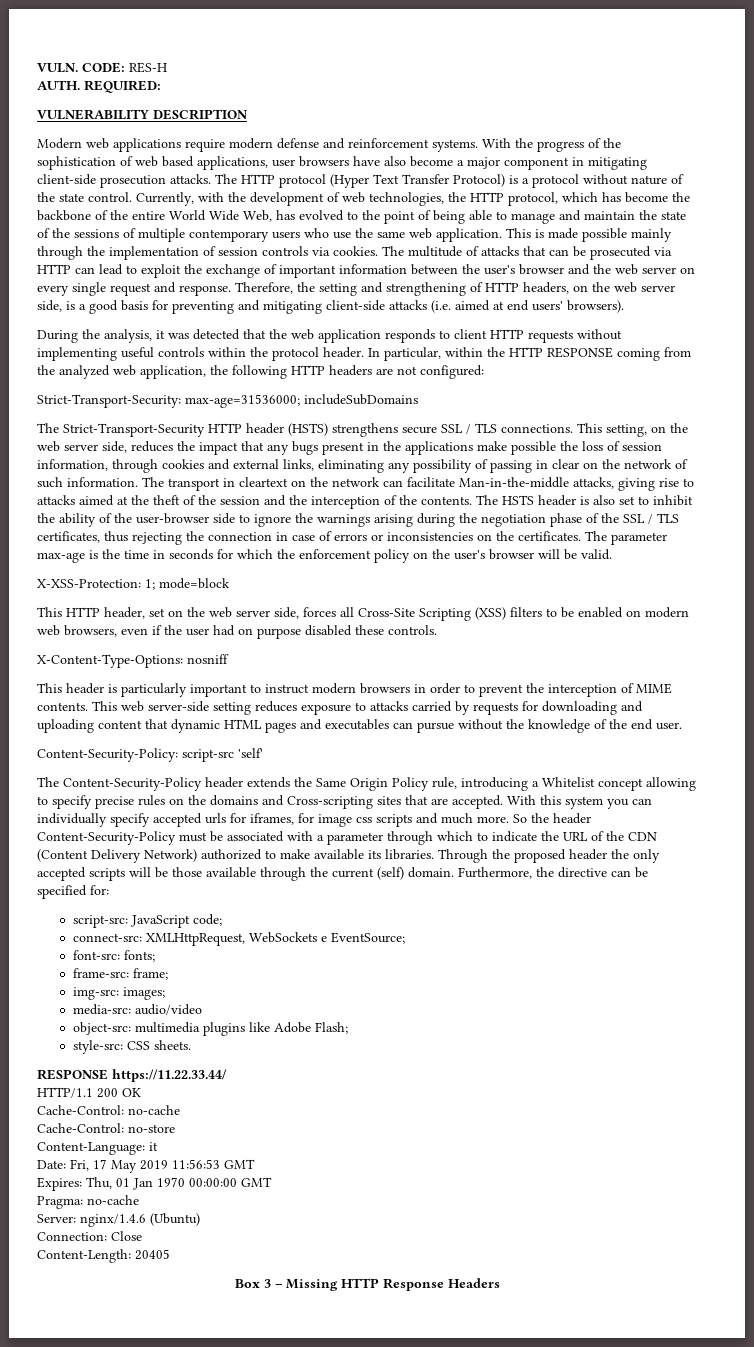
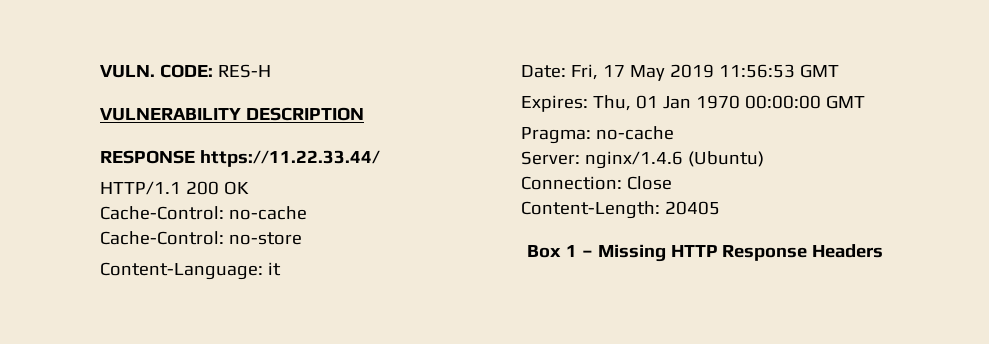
[37,80,161,93] // AUTH. REQUIRED: -> (271, 71) none
[37,138,621,152] [37,156,647,170] [37,174,684,188] [37,192,690,206] [37,210,686,224] [37,228,672,242] [37,246,672,260] [37,264,695,278] [37,282,675,296] [37,300,624,314] [37,329,622,343] [37,347,691,361] [37,365,484,379] [37,394,418,408] [37,423,688,437] [37,441,662,455] [37,459,688,473] [37,477,694,491] [37,495,693,509] [37,513,679,527] [37,531,667,545] [37,549,612,563] [37,578,230,590] [37,607,689,621] [37,625,437,639] [37,654,229,668] [37,683,672,697] [37,701,643,715] [37,719,682,733] [37,748,263,762] [37,777,696,791] [37,795,652,809] [37,813,591,827] [37,831,657,845] [37,849,660,863] [37,867,648,881] [37,885,109,899] [72,914,222,928] [72,932,405,946] [72,950,155,962] [72,968,168,980] [72,987,165,1000] [72,1004,202,1015] [72,1022,348,1036] [72,1040,191,1054] // Modern web applications require modern defense and reinforcement systems. With the progress of the sophistication of web based applications, user browsers have also become a major component in mitigating client-side prosecution attacks. The HTTP protocol (Hyper Text Transfer Protocol) is a protocol without nature of the state control. Currently, with the development of web technologies, the HTTP protocol, which has become the backbone of the entire World Wide Web, has evolved to the point of being able to manage and maintain the state of the sessions of multiple contemporary users who use the same web application. This is made possible mainly through the implementation of session controls via cookies. The multitude of attacks that can be prosecuted via HTTP can lead to exploit the exchange of important information between the user's browser and the web server on every single request and response. Therefore, the setting and strengthening of HTTP headers, on the web server side, is a good basis for preventing and mitigating client-side attacks (i.e. aimed at end users' browsers). // During the analysis, it was detected that the web application responds to client HTTP requests without implementing useful controls within the protocol header. In particular, within the HTTP RESPONSE coming from the analyzed web application, the following HTTP headers are not configured: // Strict-Transport-Security: max-age=31536000; includeSubDomains // The Strict-Transport-Security HTTP header (HSTS) strengthens secure SSL / TLS connections. This setting, on the web server side, reduces the impact that any bugs present in the applications make possible the loss of session information, through cookies and external links, eliminating any possibility of passing in clear on the network of such information. The transport in cleartext on the network can facilitate Man-in-the-middle attacks, giving rise to attacks aimed at the theft of the session and the interception of the contents. The HSTS header is also set to inhibit the ability of the user-browser side to ignore the warnings arising during the negotiation phase of the SSL / TLS certificates, thus rejecting the connection in case of errors or inconsistencies on the certificates. The parameter max-age is the time in seconds for which the enforcement policy on the user's browser will be valid. // X-XSS-Protection: 1; mode=block // This HTTP header, set on the web server side, forces all Cross-Site Scripting (XSS) filters to be enabled on modern web browsers, even if the user had on purpose disabled these controls. // X-Content-Type-Options: nosniff // This header is particularly important to instruct modern browsers in order to prevent the interception of MIME contents. This web server-side setting reduces exposure to attacks carried by requests for downloading and uploading content that dynamic HTML pages and executables can pursue without the knowledge of the end user. // Content-Security-Policy: script-src 'self' // The Content-Security-Policy header extends the Same Origin Policy rule, introducing a Whitelist concept allowing to specify precise rules on the domains and Cross-scripting sites that are accepted. With this system you can individually specify accepted urls for iframes, for image css scripts and much more. So the header Content-Security-Policy must be associated with a parameter through which to indicate the URL of the CDN (Content Delivery Network) authorized to make available its libraries. Through the proposed header the only accepted scripts will be those available through the current (self) domain. Furthermore, the directive can be specified for: // script-src: JavaScript code; // connect-src: XMLHttpRequest, WebSockets e EventSource; // font-src: fonts; // frame-src: frame; // img-src: images; // media-src: audio/video // object-src: multimedia plugins like Adobe Flash; // style-src: CSS sheets. -> (364, 114) none
[264,1279,271,1288] 3 -> [565,245,577,257] 1

